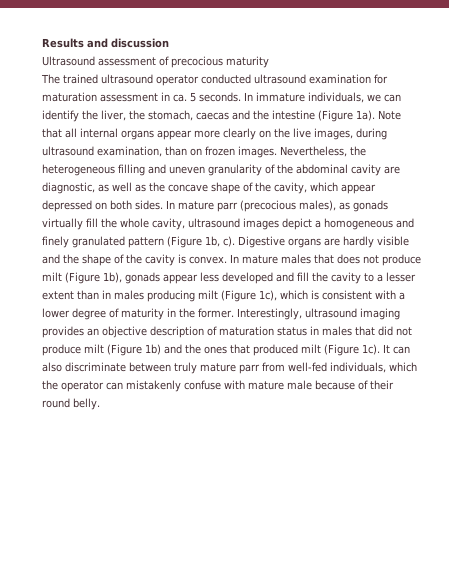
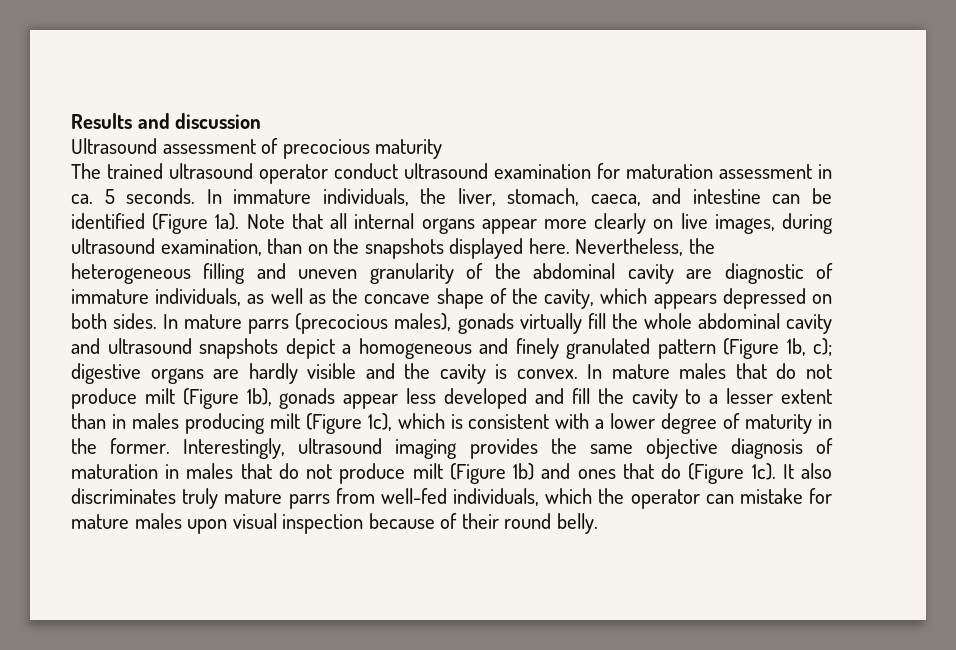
[201,74,251,84] conducted -> [334,163,398,179] conduct
[367,94,401,102] [42,110,315,122] we can identify the liver, the stomach, caecas and the intestine -> [420,188,833,206] [71,213,145,229] the liver, stomach, caeca, and intestine can be identified
[274,128,290,138] the -> (674, 224) none
[205,146,277,158] frozen images. -> [333,238,570,259] the snapshots displayed here.
[42,182,95,194] diagnostic, -> [724,263,834,284] [71,288,242,306] diagnostic of immature individuals,
[341,184,376,194] appear -> [653,294,717,309] appears
[217,202,238,212] parr -> [248,319,290,334] parrs
[339,202,350,210] as -> (452, 322) none
[152,218,279,230] cavity, ultrasound images -> [697,313,833,334] [71,338,278,359] abdominal cavity and ultrasound snapshots
[223,236,285,248] c). Digestive -> [813,338,832,356] [71,363,141,384] c); digestive
[82,254,142,266] shape of the -> (431, 371) none
[337,254,360,264] does -> [776,363,797,379] do
[87,326,204,338] an objective description -> [550,438,803,459] the same objective diagnosis
[277,327,307,336] status -> (158, 471) none
[378,326,393,336] did -> [278,463,299,479] do
[185,344,201,354] the -> (571, 471) none
[253,344,321,356] produced milt -> [661,463,682,479] do
[393,346,410,354] [42,362,171,372] can also discriminate between -> [801,463,833,479] [71,488,176,504] also discriminates
[239,364,260,374] parr -> [288,494,330,509] parrs
[126,380,312,392] mistakenly confuse with mature male -> [739,488,832,504] [71,513,364,534] mistake for mature males upon visual inspection

